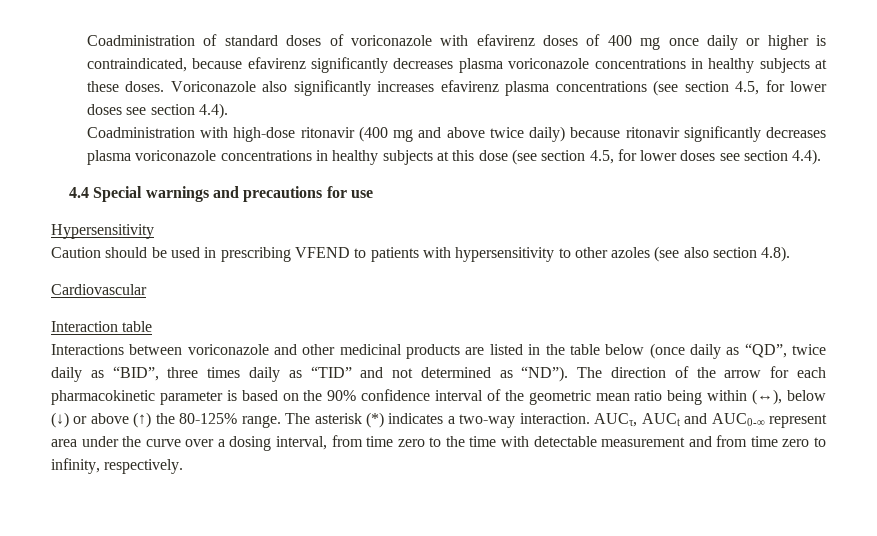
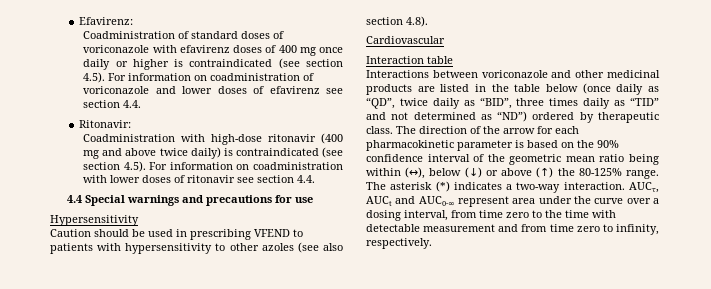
(86, 40) none -> [78,17,133,25] Efavirenz: //
[86,57,828,73] [86,80,828,96] [86,103,228,119] contraindicated, because efavirenz significantly decreases plasma voriconazole concentrations in healthy subjects at these doses. Voriconazole also significantly increases efavirenz plasma concentrations (see section 4.5, for lower doses see section 4.4). -> [189,58,344,69] [83,72,315,83] [83,86,343,94] [83,100,142,108] [78,120,131,128] contraindicated (see section 4.5). For information on coadministration of voriconazole and lower doses of efavirenz see section 4.4. // Ritonavir:
[570,126,826,142] [86,149,822,165] because ritonavir significantly decreases plasma voriconazole concentrations in healthy subjects at this dose (see section 4.5, for lower doses see section 4.4). -> [223,147,343,158] [83,161,343,172] [83,175,316,183] is contraindicated (see section 4.5). For information on coadministration with lower doses of ritonavir see section 4.4.
[521,366,569,382] “ND”). -> [497,111,659,123] [366,126,393,134] “ND”) ordered by therapeutic class.

